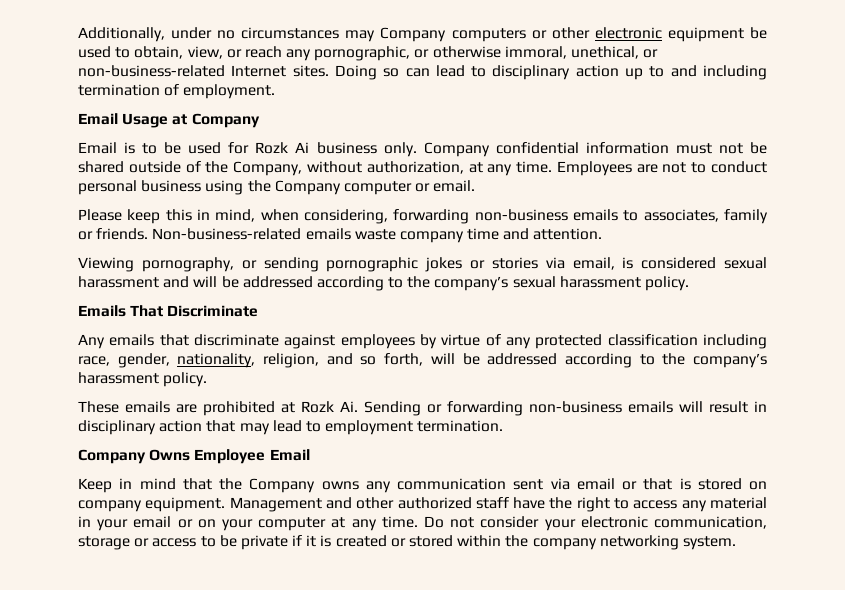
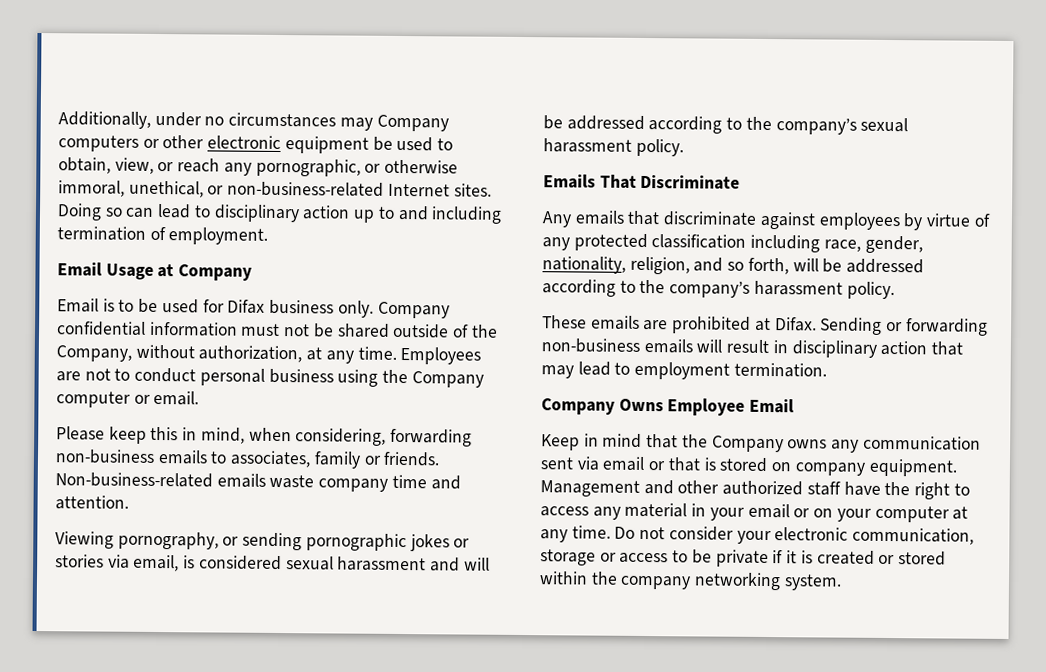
[255,142,310,154] Rozk Ai -> [227,299,266,314] Difax
[301,401,358,413] Rozk Ai. -> [774,317,817,332] Difax.

